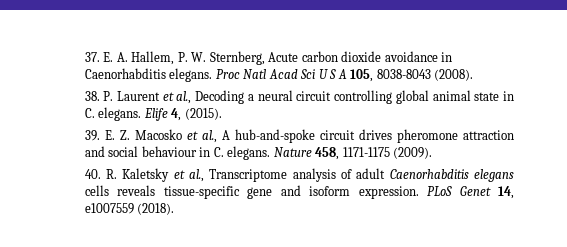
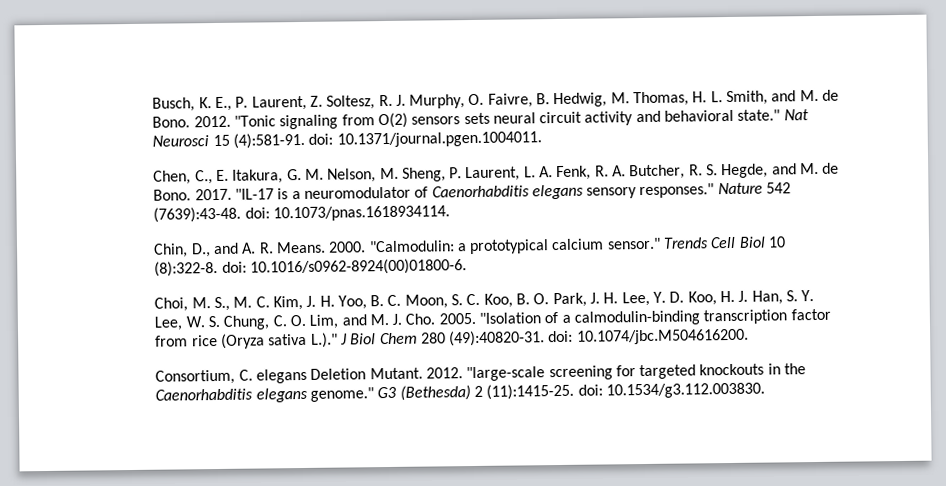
[84,51,453,65] [84,68,474,82] [84,90,514,104] [84,107,222,121] [84,129,514,143] [84,146,433,160] [84,168,514,182] [84,185,514,199] [84,203,175,215] 37. E. A. Hallem, P. W. Sternberg, Acute carbon dioxide avoidance in Caenorhabditis elegans. Proc Natl Acad Sci U S A 105, 8038-8043 (2008). // 38. P. Laurent et al., Decoding a neural circuit controlling global animal state in C. elegans. Elife 4, (2015). // 39. E. Z. Macosko et al., A hub-and-spoke circuit drives pheromone attraction and social behaviour in C. elegans. Nature 458, 1171-1175 (2009). // 40. R. Kaletsky et al., Transcriptome analysis of adult Caenorhabditis elegans cells reveals tissue-specific gene and isoform expression. PLoS Genet 14, e1007559 (2018). -> [152,89,840,112] [152,109,809,130] [152,131,542,149] [153,162,840,185] [153,182,792,201] [153,205,450,223] [153,236,787,258] [154,258,467,277] [154,290,815,312] [154,308,831,331] [155,328,749,349] [155,363,807,385] [155,382,765,403] Busch, K. E., P. Laurent, Z. Soltesz, R. J. Murphy, O. Faivre, B. Hedwig, M. Thomas, H. L. Smith, and M. de Bono. 2012. "Tonic signaling from O(2) sensors sets neural circuit activity and behavioral state." Nat Neurosci 15 (4):581-91. doi: 10.1371/journal.pgen.1004011. // Chen, C., E. Itakura, G. M. Nelson, M. Sheng, P. Laurent, L. A. Fenk, R. A. Butcher, R. S. Hegde, and M. de Bono. 2017. "IL-17 is a neuromodulator of Caenorhabditis elegans sensory responses." Nature 542 (7639):43-48. doi: 10.1073/pnas.1618934114. // Chin, D., and A. R. Means. 2000. "Calmodulin: a prototypical calcium sensor." Trends Cell Biol 10 (8):322-8. doi: 10.1016/s0962-8924(00)01800-6. // Choi, M. S., M. C. Kim, J. H. Yoo, B. C. Moon, S. C. Koo, B. O. Park, J. H. Lee, Y. D. Koo, H. J. Han, S. Y. Lee, W. S. Chung, C. O. Lim, and M. J. Cho. 2005. "Isolation of a calmodulin-binding transcription factor from rice (Oryza sativa L.)." J Biol Chem 280 (49):40820-31. doi: 10.1074/jbc.M504616200. // Consortium, C. elegans Deletion Mutant. 2012. "large-scale screening for targeted knockouts in the Caenorhabditis elegans genome." G3 (Bethesda) 2 (11):1415-25. doi: 10.1534/g3.112.003830.

